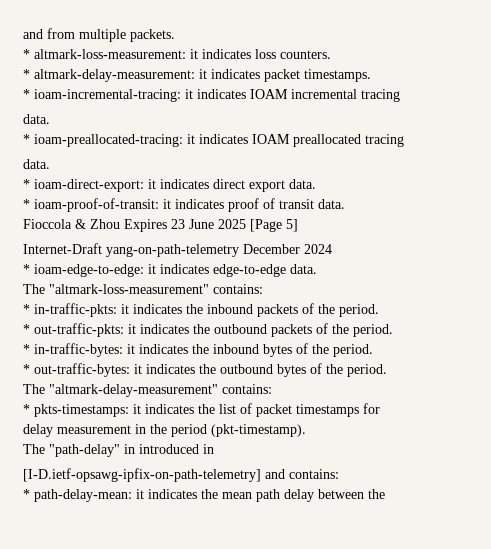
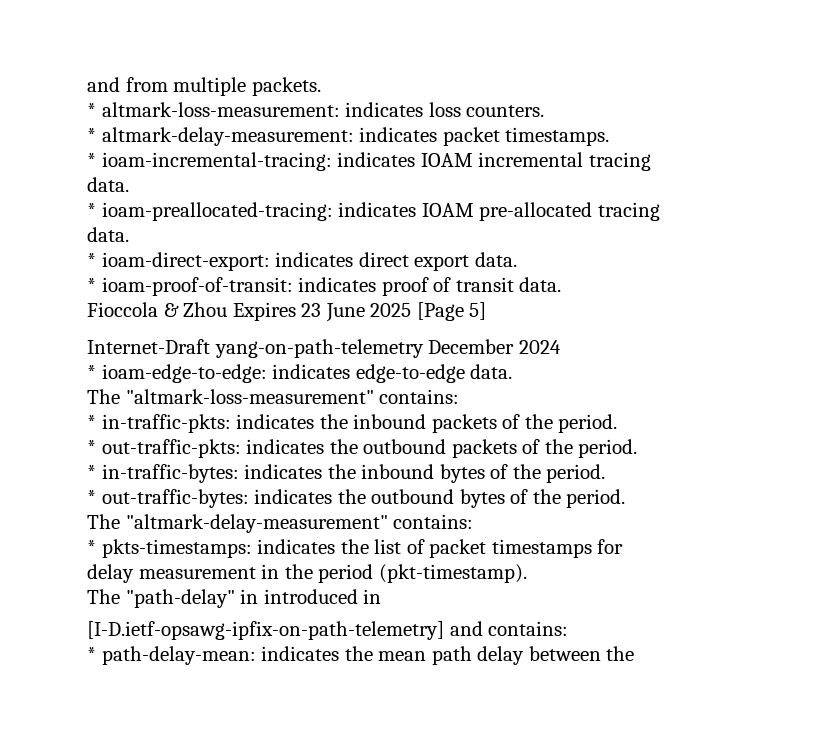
[190,49,198,59] it -> (340, 109) none
[199,69,207,79] it -> (354, 136) none
[185,89,193,99] it -> (332, 161) none
[187,134,361,147] it indicates IOAM preallocated -> [338,202,593,221] indicates IOAM pre-allocated
[148,179,156,189] it -> (270, 261) none
[163,199,171,209] it -> (293, 286) none
[148,264,156,274] it -> (267, 373) none
[121,304,129,314] it -> (231, 423) none
[128,324,136,334] it -> (241, 448) none
[127,344,135,354] it -> (239, 473) none
[134,364,142,374] it -> (249, 498) none
[133,404,141,414] it -> (252, 548) none
[136,489,144,499] it -> (256, 655) none

